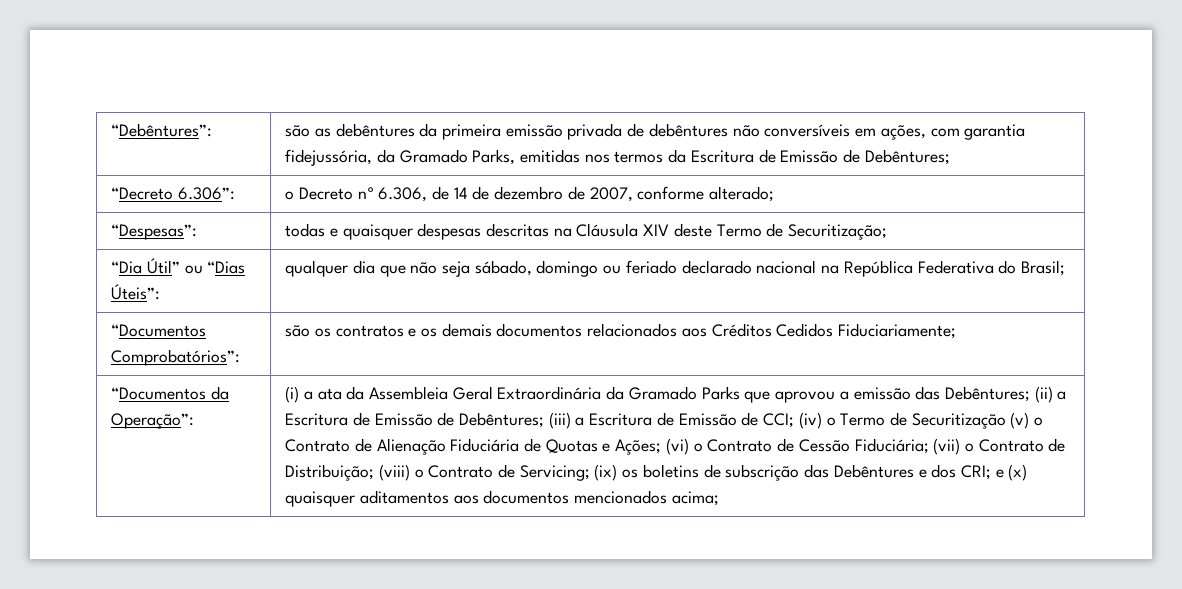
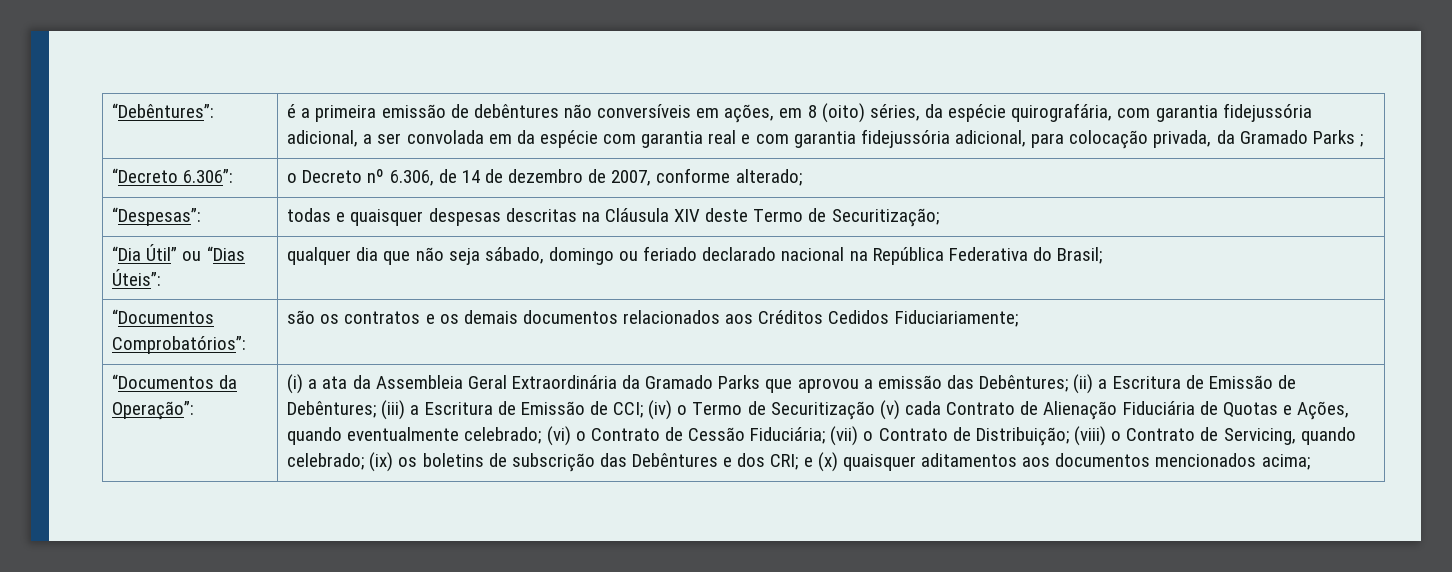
[285,123,438,137] são as debêntures da -> [287,104,311,118] é a
[567,123,623,140] privada -> (446, 111) none
[930,124,1026,140] [285,149,950,166] com garantia fidejussória, da Gramado Parks, emitidas nos termos da Escritura de Emissão de Debêntures; -> [779,103,1312,123] [287,129,1363,149] em 8 (oito) séries, da espécie quirografária, com garantia fidejussória adicional, a ser convolada em da espécie com garantia real e com garantia fidejussória adicional, para colocação privada, da Gramado Parks ;
[1034,417,1044,426] o -> [904,401,941,415] cada
[615,439,662,455] Ações; -> [1297,401,1350,420] [287,427,542,445] Ações, quando eventualmente celebrado;
[519,465,590,481] Servicing; -> [1223,427,1356,445] [287,453,365,470] Servicing, quando celebrado;

